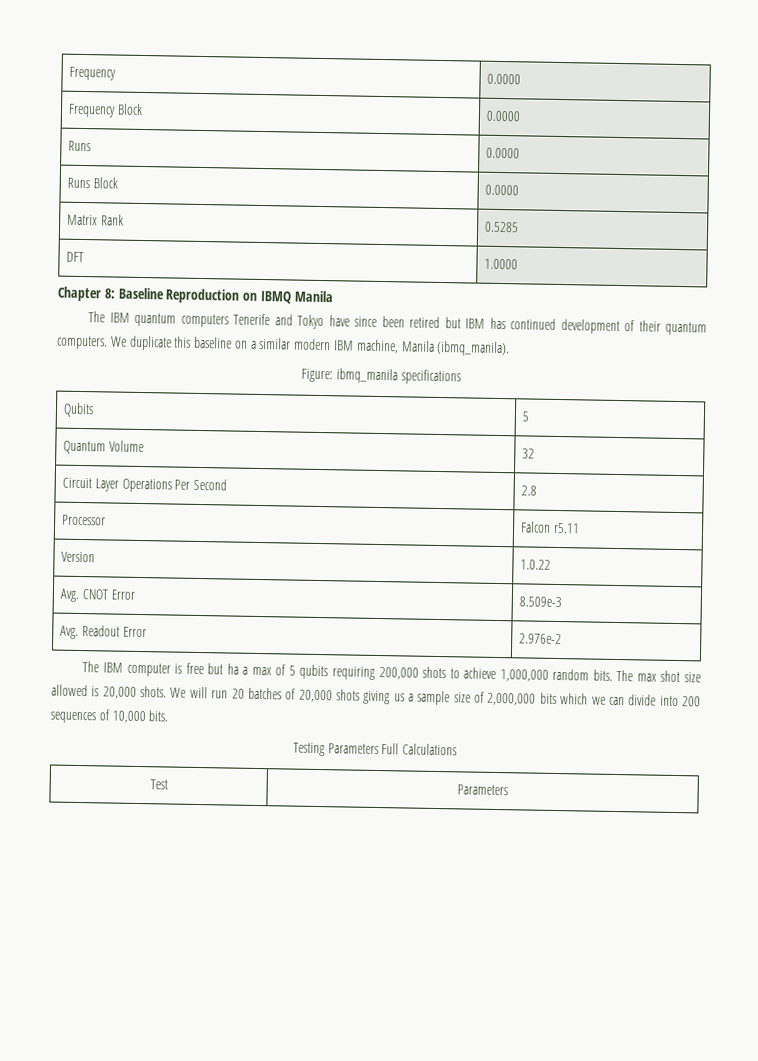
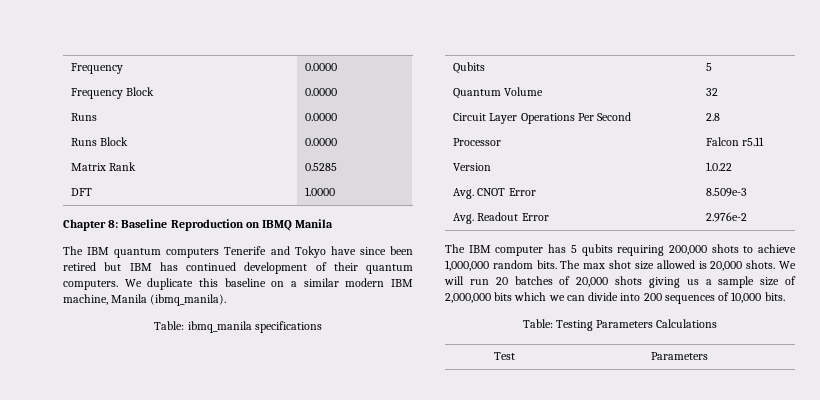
[301,368,334,383] Figure: -> [154,321,185,330] Table:
[174,662,287,676] is free but ha a max of -> [548,244,567,253] has
(169, 716) none -> [522,319,553,328] Table:
[381,743,400,755] Full -> (654, 324) none

